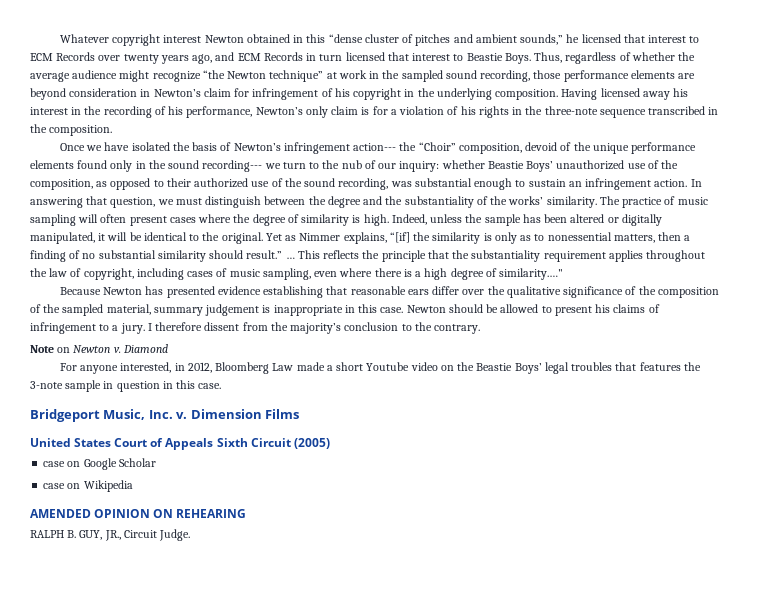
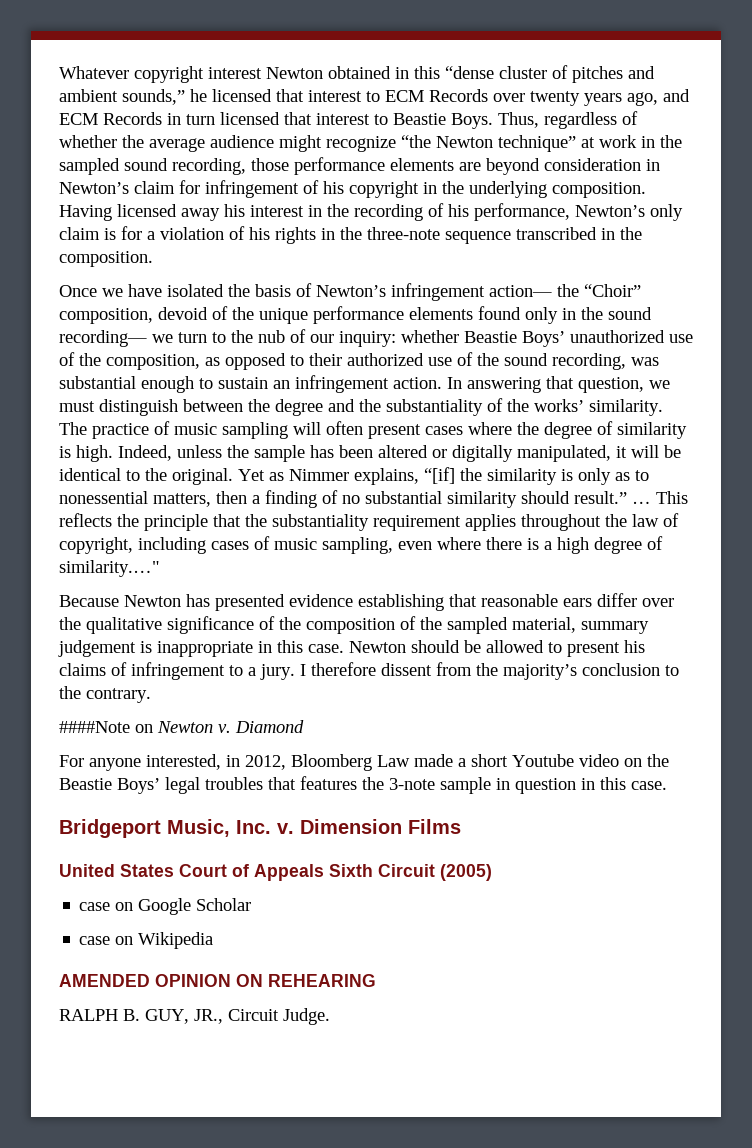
[353,143,397,151] action--- -> [489,285,552,297] action—
[202,160,263,172] recording--- -> [59,330,147,347] recording—
[30,345,54,353] Note -> [59,721,130,733] ####Note

